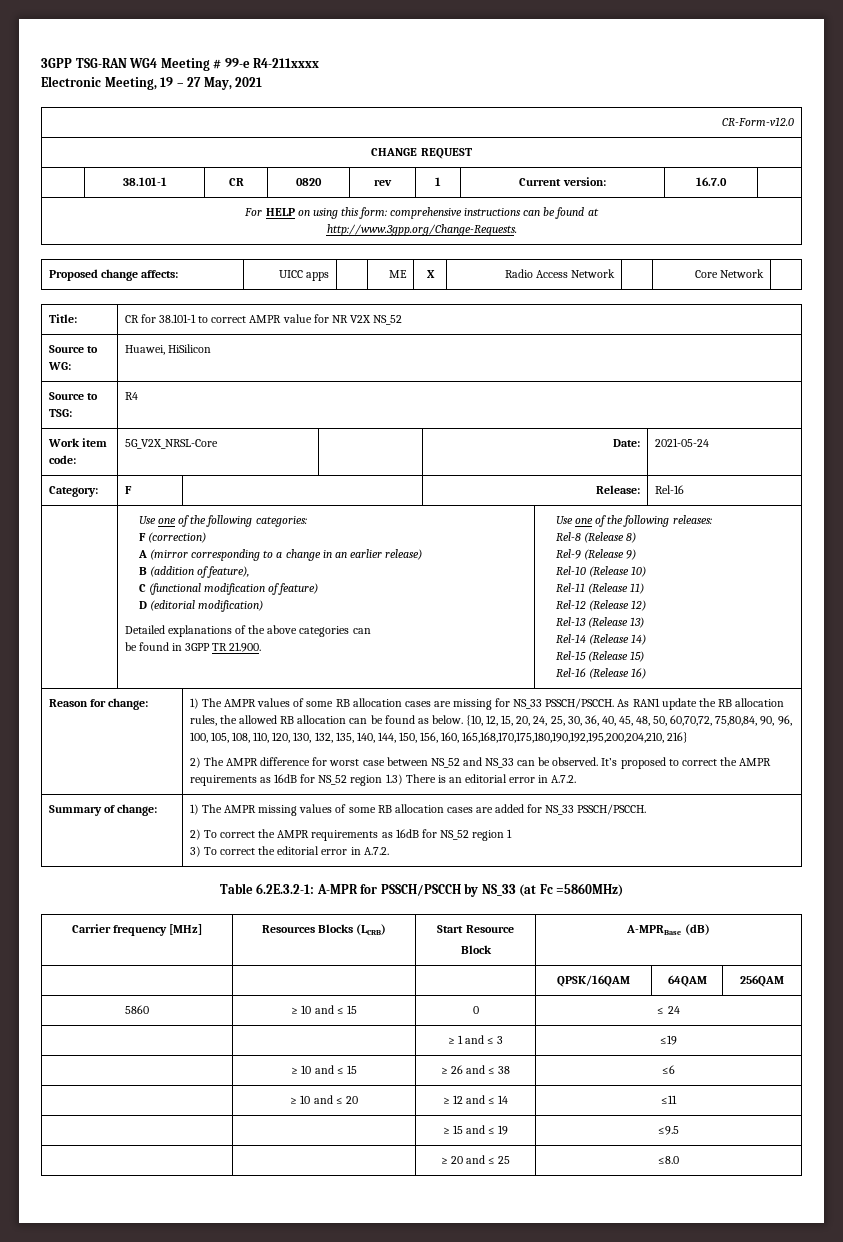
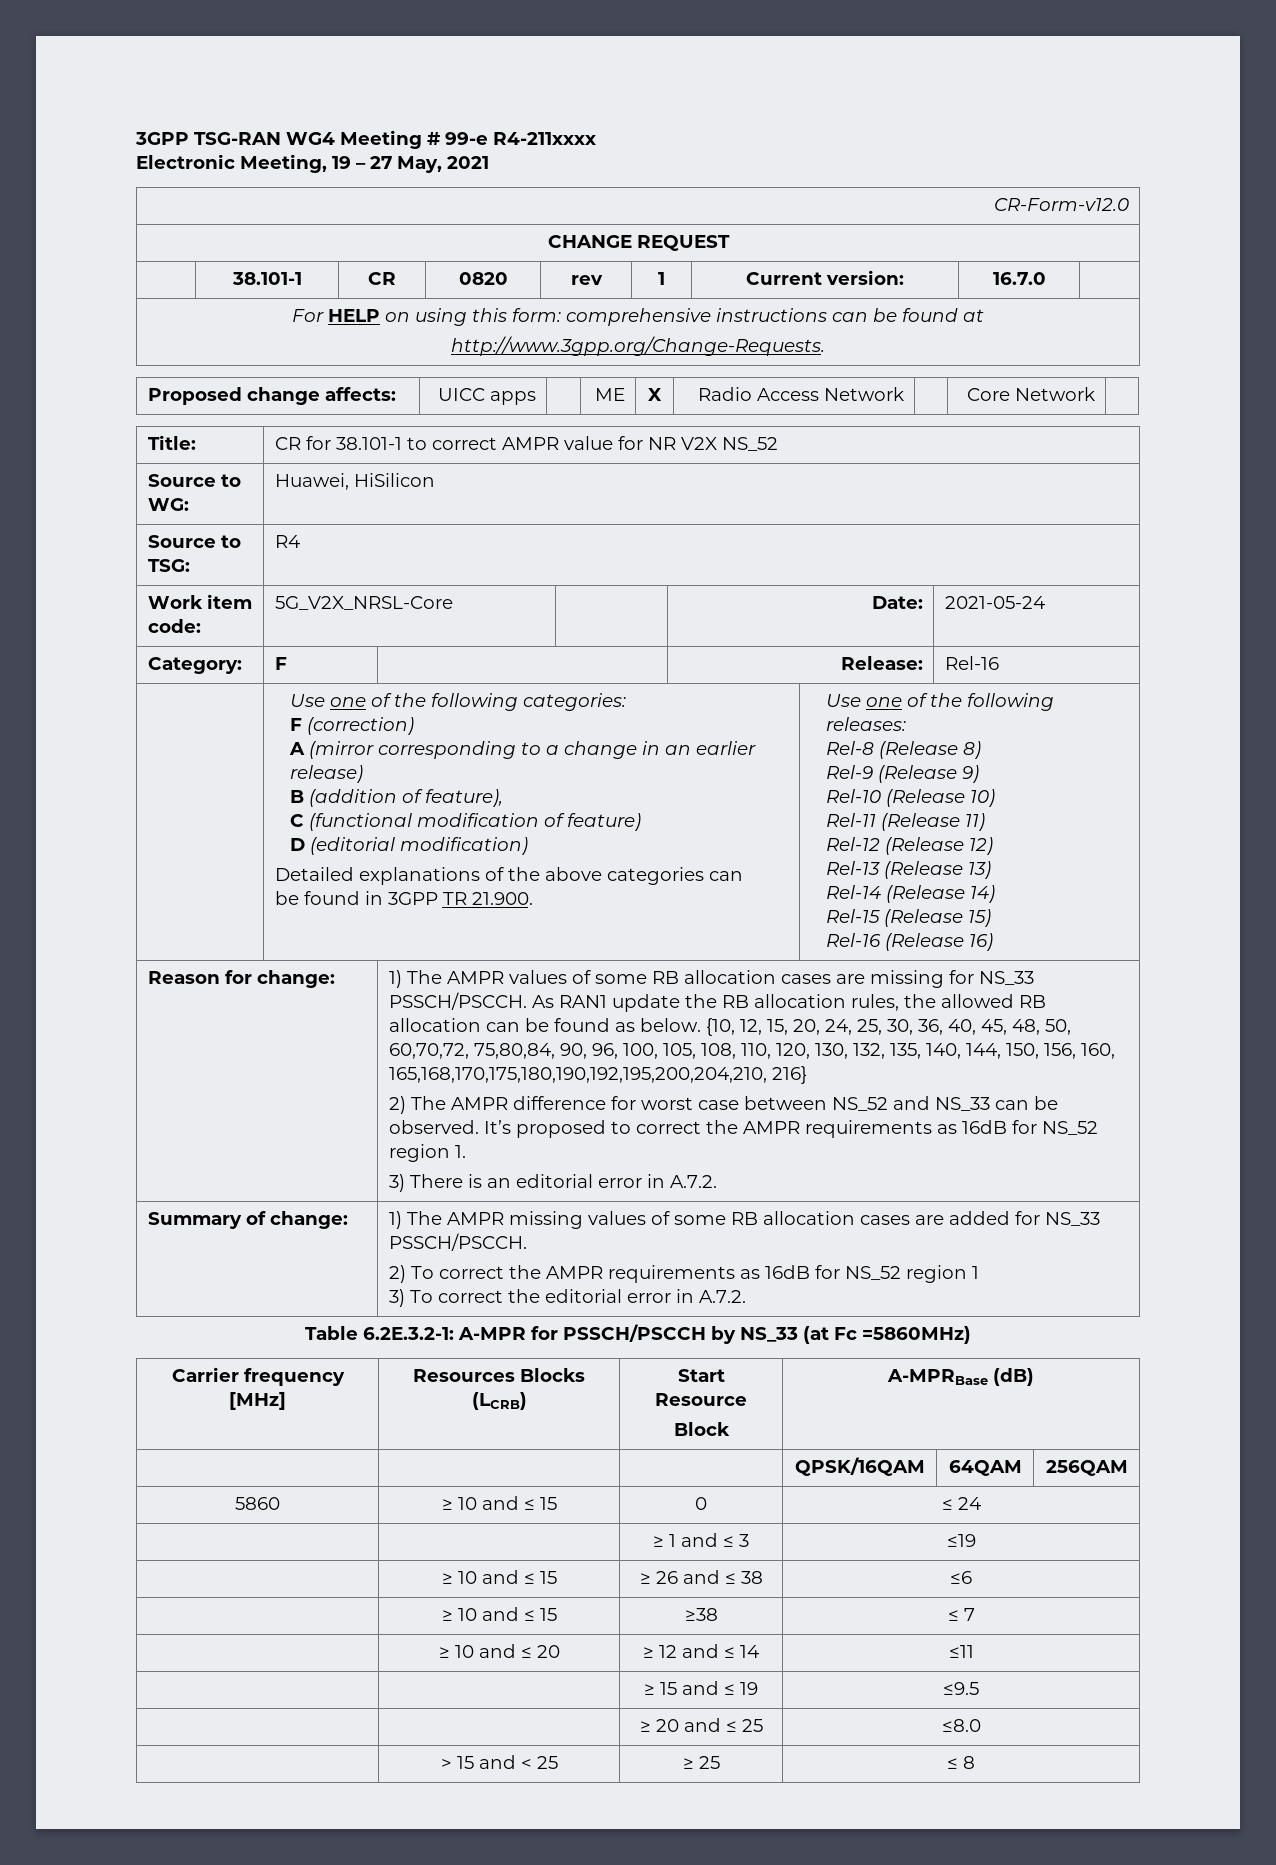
[385,774,403,785] 1.3) -> [454,1145,466,1158] [388,1174,405,1192] 1. // 3)
(675, 1069) none -> [441,1607,557,1621] [684,1608,718,1621] [947,1608,975,1621] // | ≥ 10 and ≤ 15 | ≥38 | ≤ 7
(679, 1160) none -> [440,1755,558,1769] [682,1756,720,1769] [947,1756,975,1769] // | > 15 and < 25 | ≥ 25 | ≤ 8

